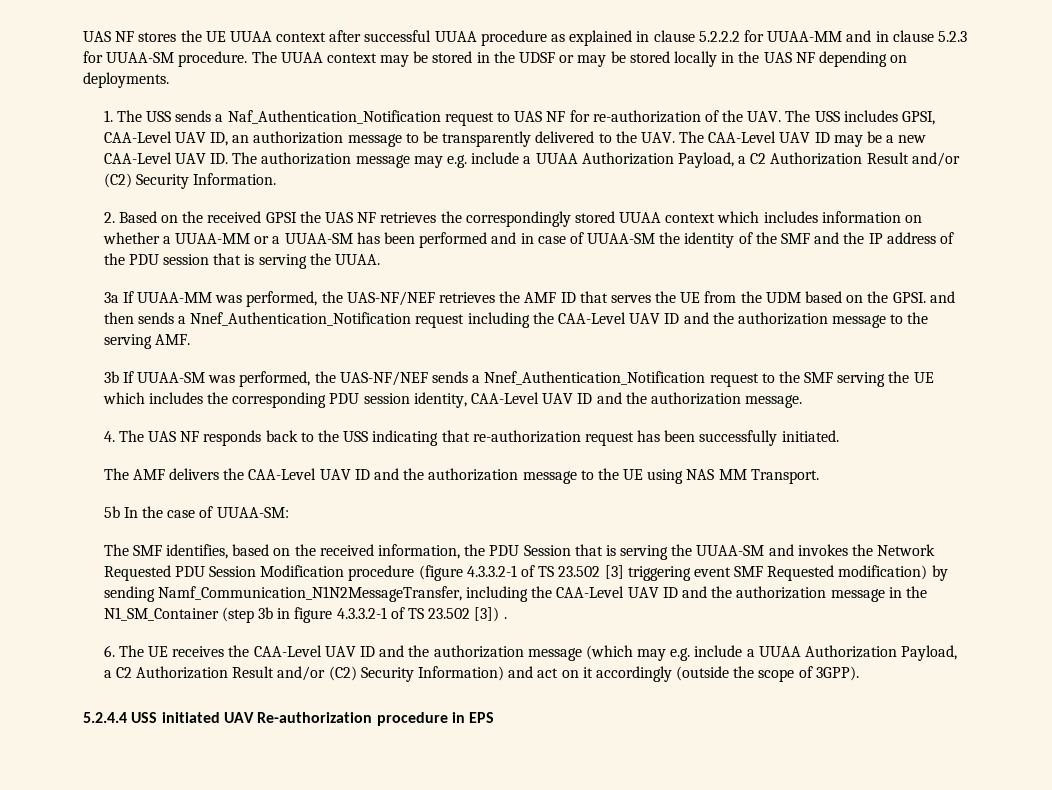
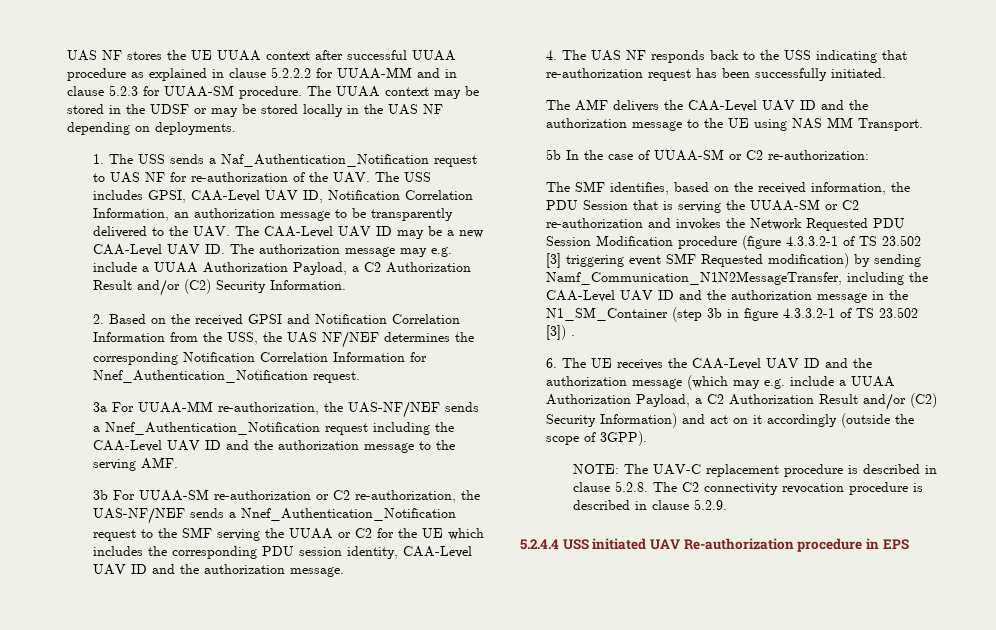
(229, 139) none -> [328,190,474,200] [93,208,170,221] Notification Correlation Information,
[299,211,922,227] [102,232,954,248] [103,253,380,269] [103,291,955,307] [103,312,134,324] the UAS NF retrieves the correspondingly stored UUAA context which includes information on whether a UUAA-MM or a UUAA-SM has been performed and in case of UUAA-SM the identity of the SMF and the IP address of the PDU session that is serving the UUAA. // 3a If UUAA-MM was performed, the UAS-NF/NEF retrieves the AMF ID that serves the UE from the UDM based on the GPSI. and then -> [287,314,461,324] [93,331,475,348] [93,352,428,365] [93,370,361,383] [93,401,441,418] and Notification Correlation Information from the USS, the UAS NF/NEF determines the corresponding Notification Correlation Information for Nnef_Authentication_Notification request. // 3a For UUAA-MM re-authorization, the UAS-NF/NEF
[122,371,311,387] If UUAA-SM was performed, -> [113,489,457,503] For UUAA-SM re-authorization or C2 re-authorization,
(910, 377) none -> [289,528,418,539] UUAA or C2 for the
[216,507,289,518] UUAA-SM: -> [654,149,870,161] UUAA-SM or C2 re-authorization:
(765, 550) none -> [825,200,860,210] [546,218,644,228] or C2 re-authorization
(859, 673) none -> [572,464,937,477] [572,481,923,495] [572,499,727,510] // NOTE: The UAV-C replacement procedure is described in clause 5.2.8. The C2 connectivity revocation procedure is described in clause 5.2.9.

